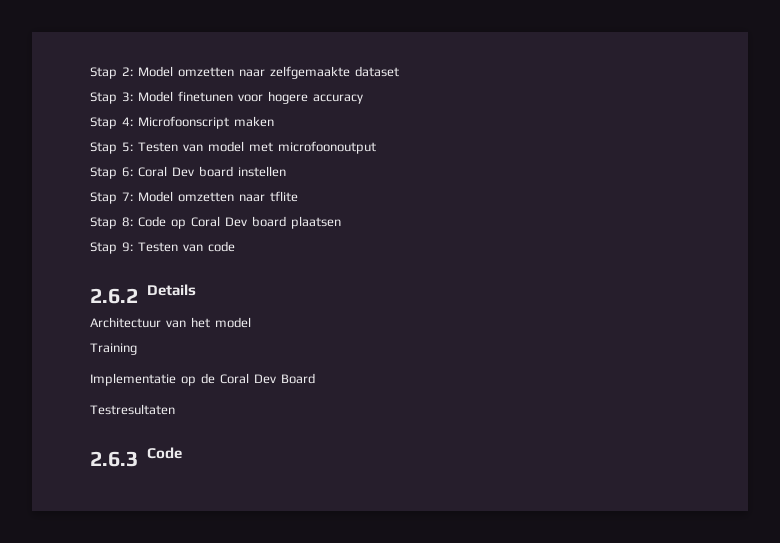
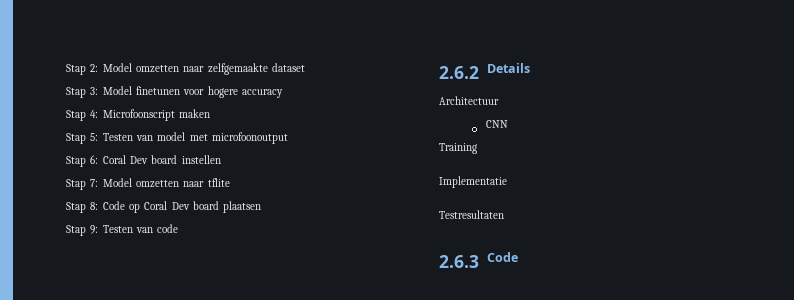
[165,317,251,328] van het model -> [485,120,508,128] // CNN
[180,373,315,386] op de Coral Dev Board -> (507, 182) none

